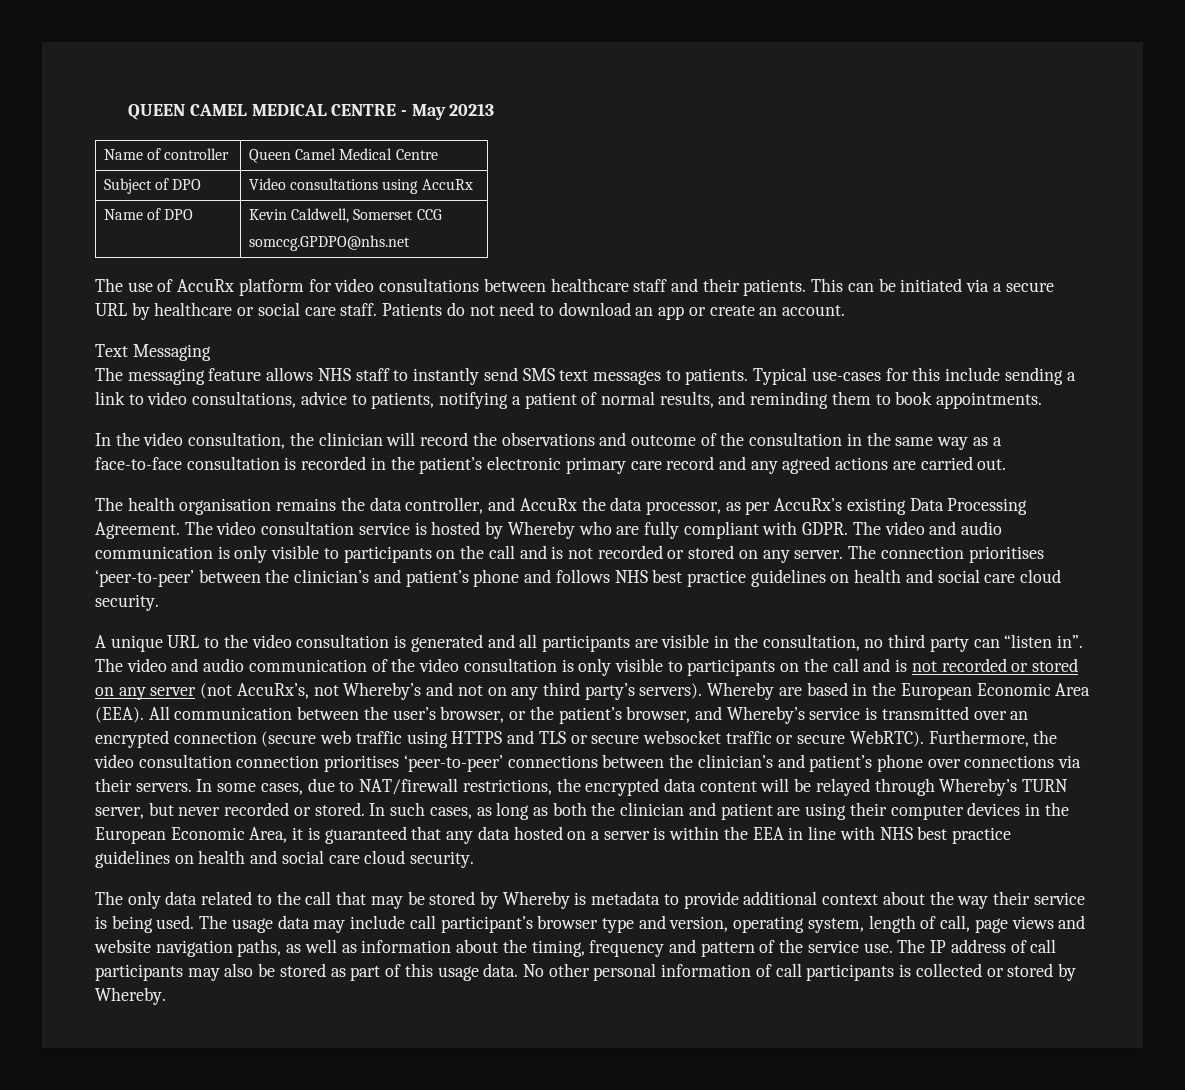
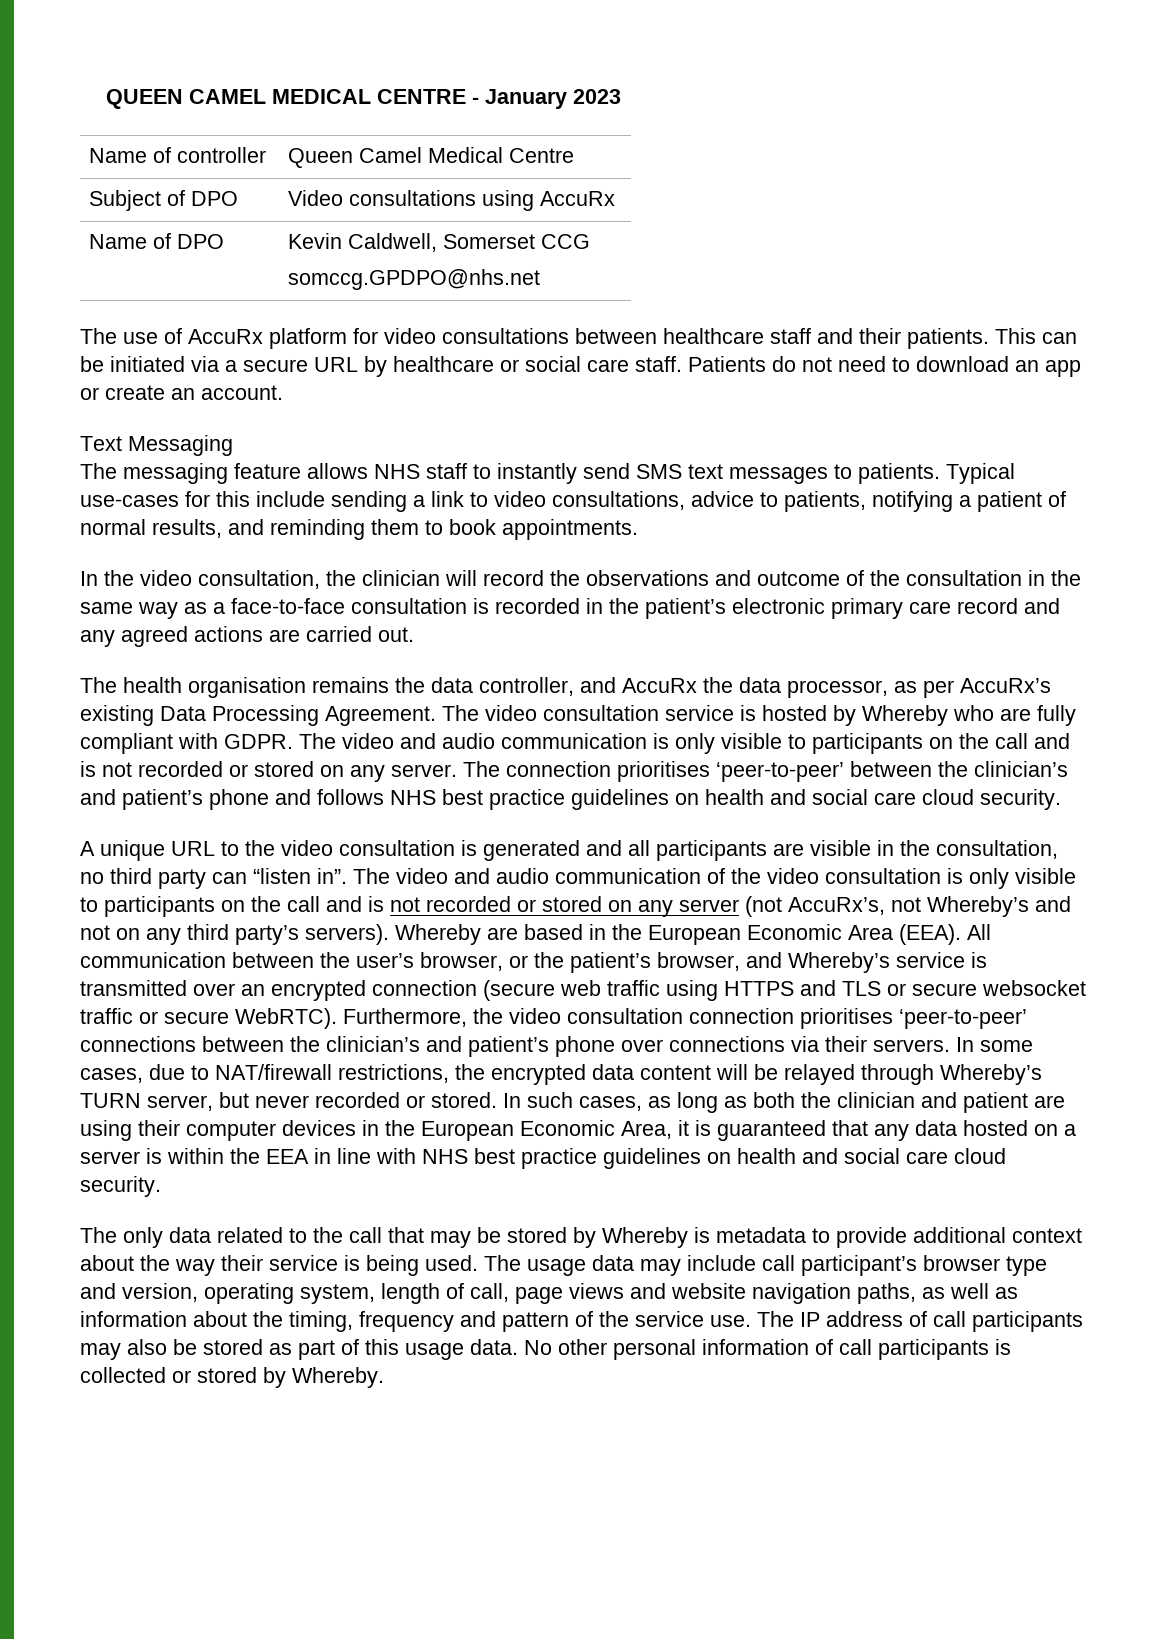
[411,103,495,120] May 20213 -> [485,89,622,109] January 2023

